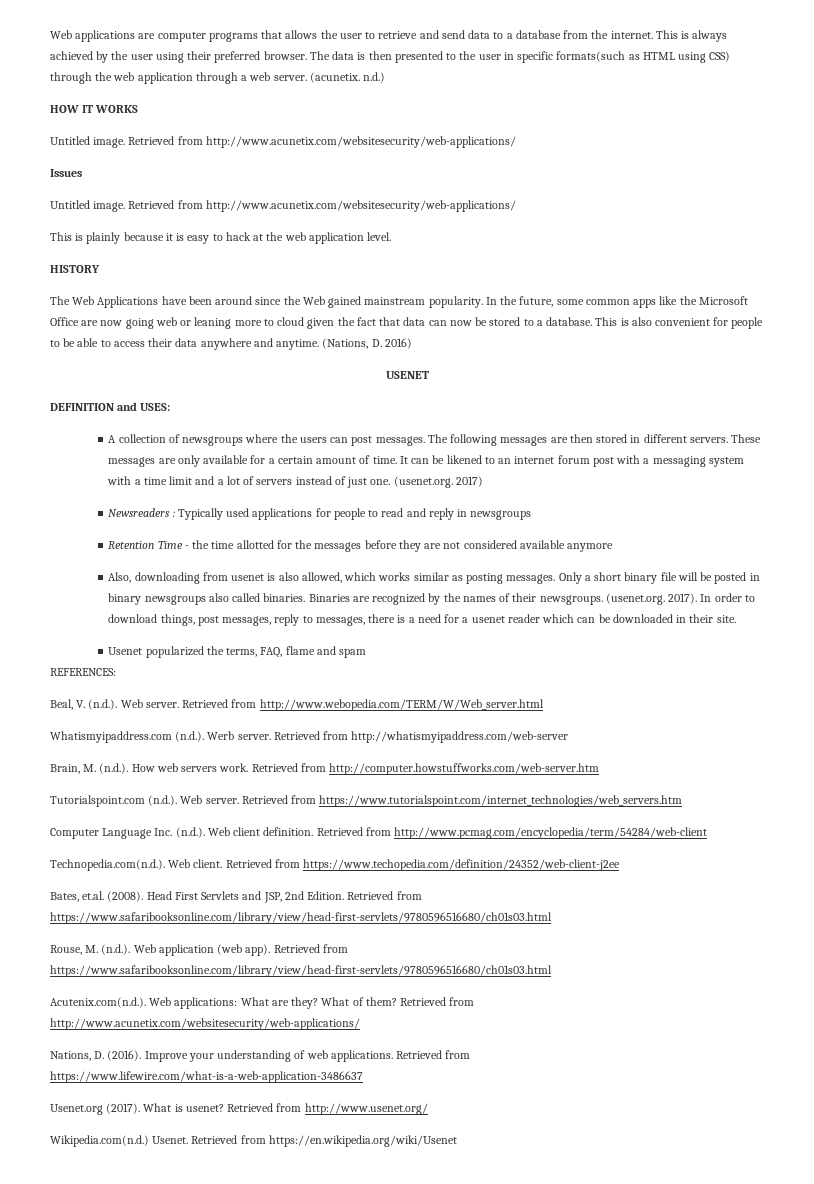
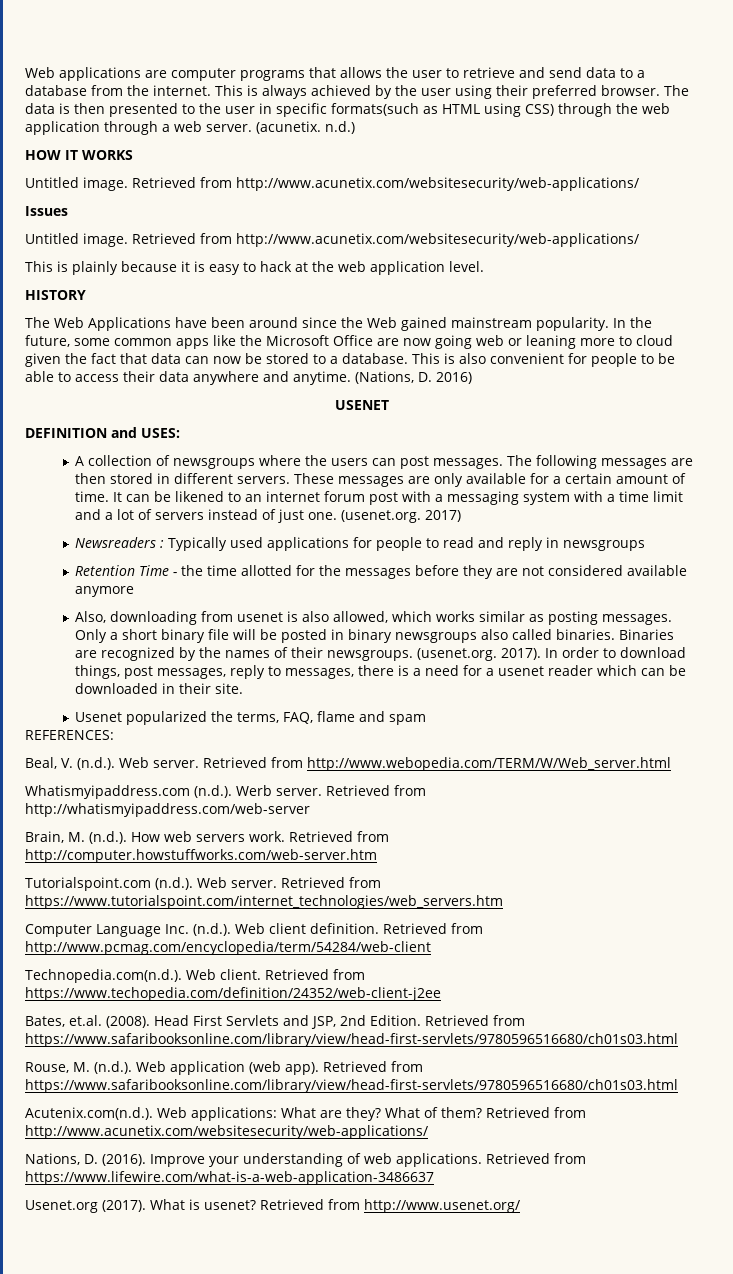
[50,1135,457,1147] // Wikipedia.com(n.d.) Usenet. Retrieved from https://en.wikipedia.org/wiki/Usenet -> (520, 1206) none

